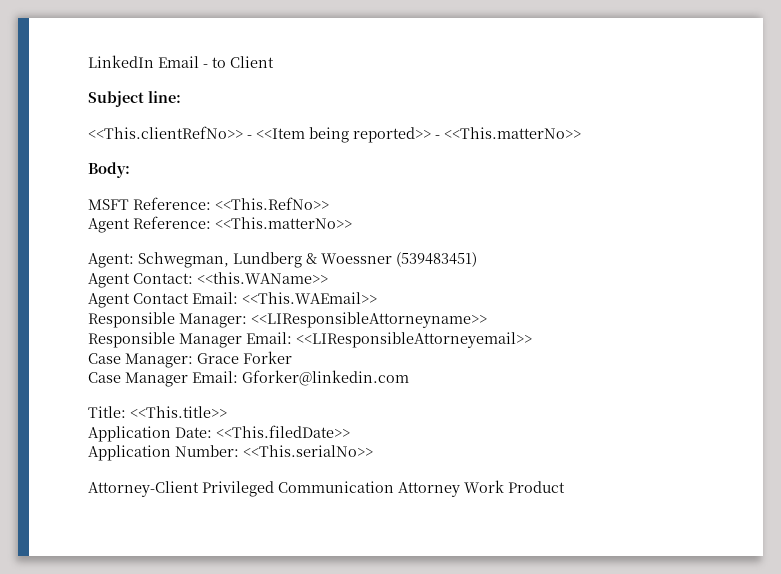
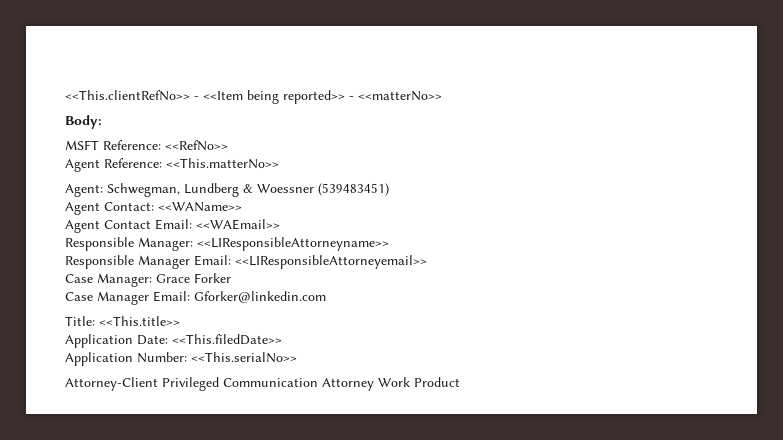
[88,55,274,68] [88,91,181,107] LinkedIn Email - to Client // Subject line: // -> (65, 95) none
[444,127,581,139] <<This.matterNo>> -> [358,91,442,101] <<matterNo>>
[215,197,329,210] <<This.RefNo>> -> [165,140,228,151] <<RefNo>>
[197,272,328,284] <<this.WAName>> -> [158,202,242,212] <<WAName>>
[242,292,377,304] <<This.WAEmail>> -> [196,219,280,230] <<WAEmail>>

